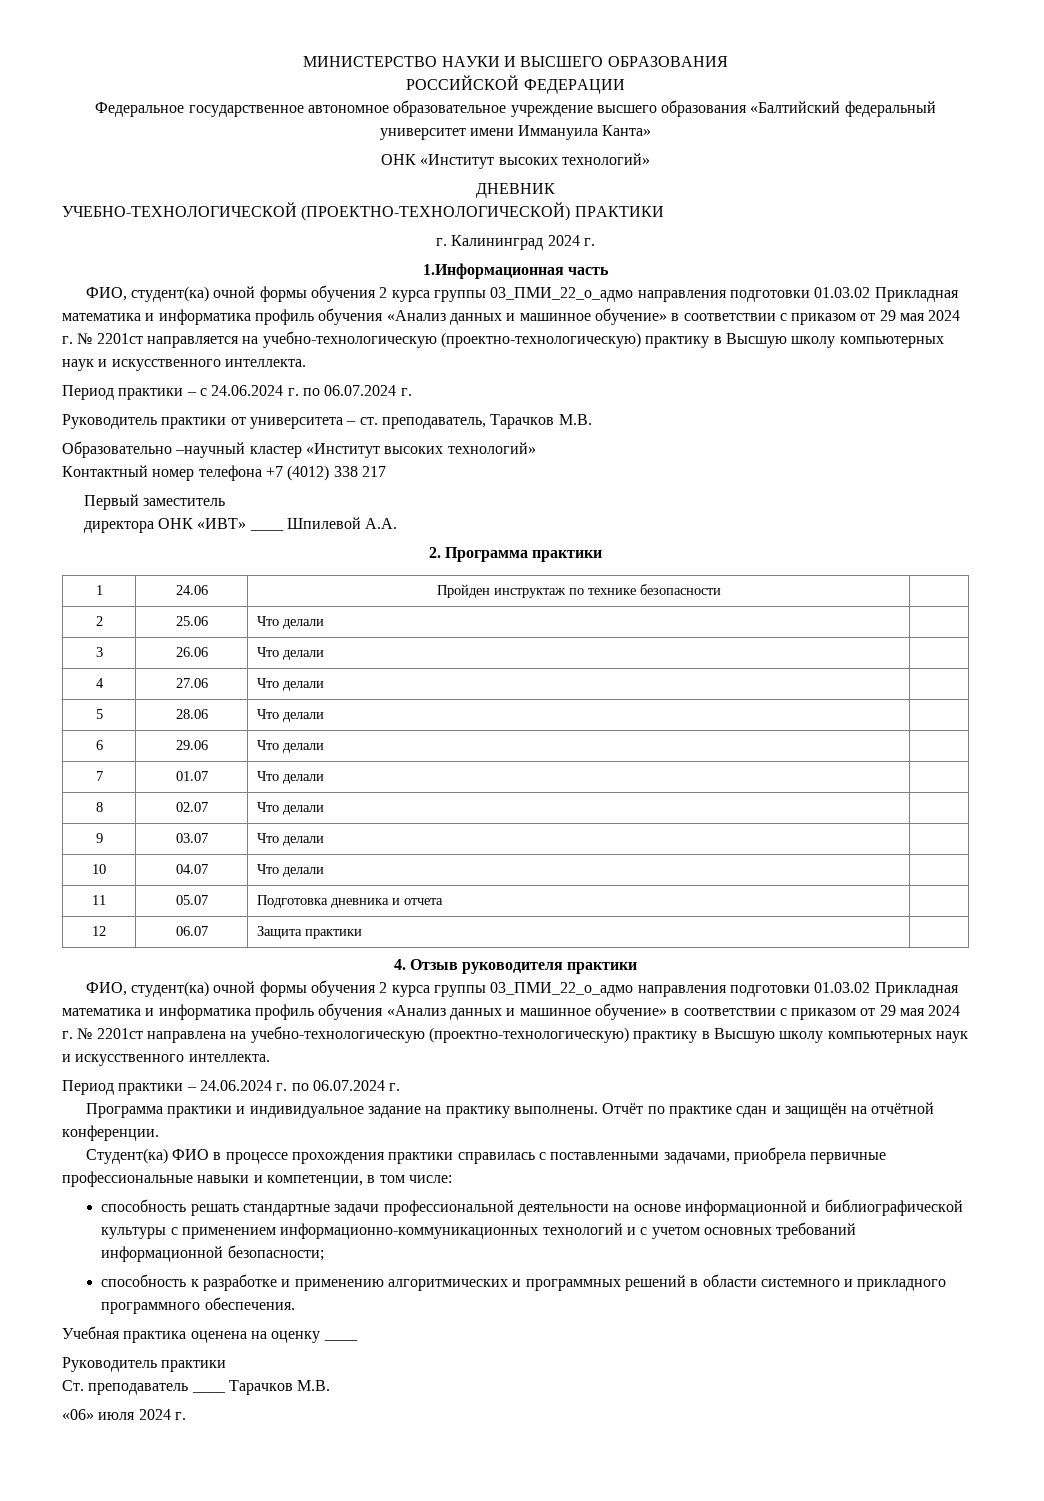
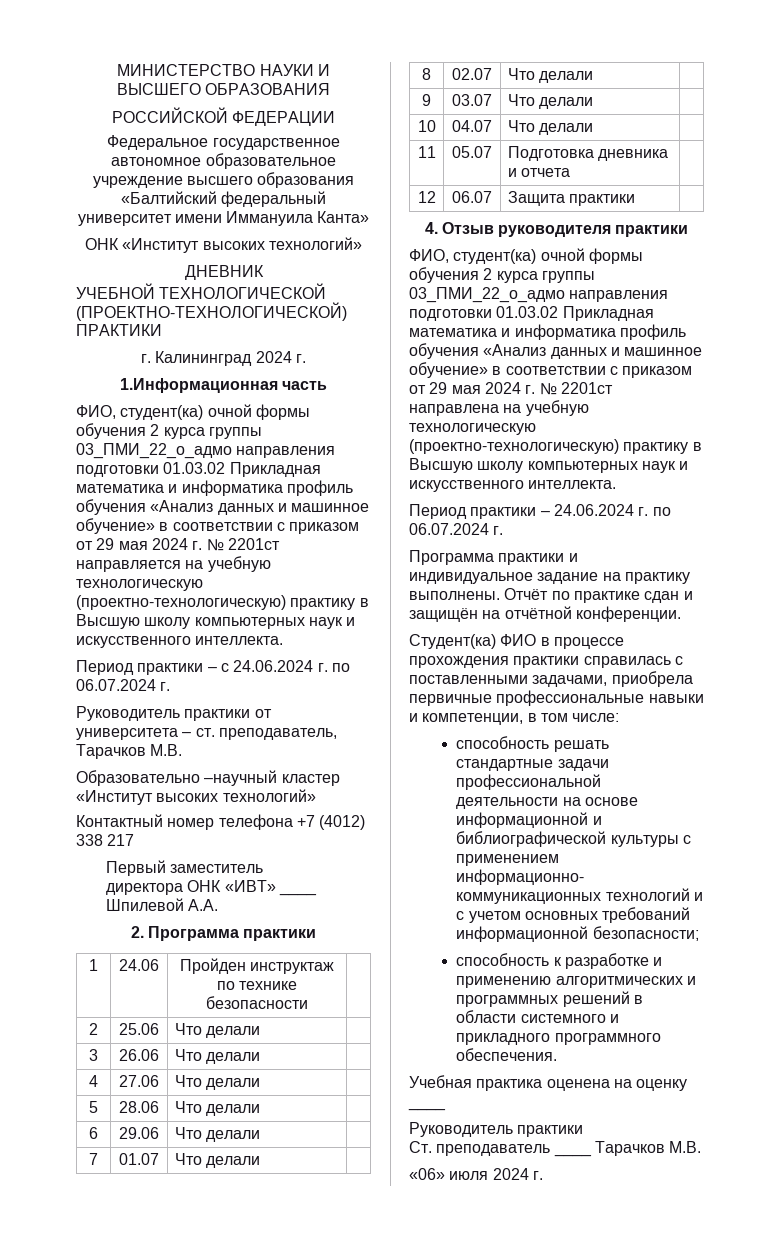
[62,202,297,217] УЧЕБНО-ТЕХНОЛОГИЧЕСКОЙ -> [76,283,327,299] УЧЕБНОЙ ТЕХНОЛОГИЧЕСКОЙ
[262,331,437,348] учебно-технологическую -> [207,556,271,572] [76,579,203,591] учебную технологическую
[250,1026,425,1043] учебно-технологическую -> [525,400,589,416] [409,423,536,435] учебную технологическую

